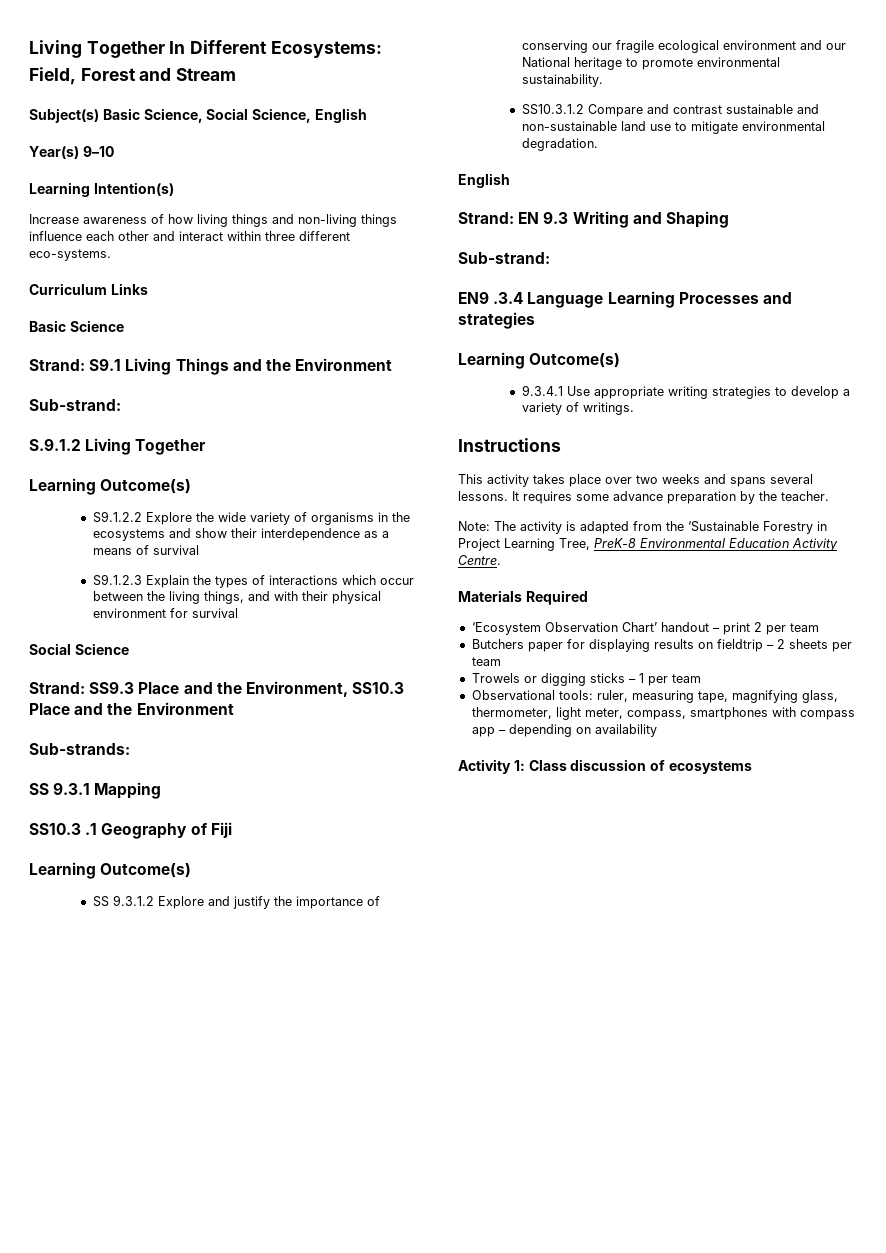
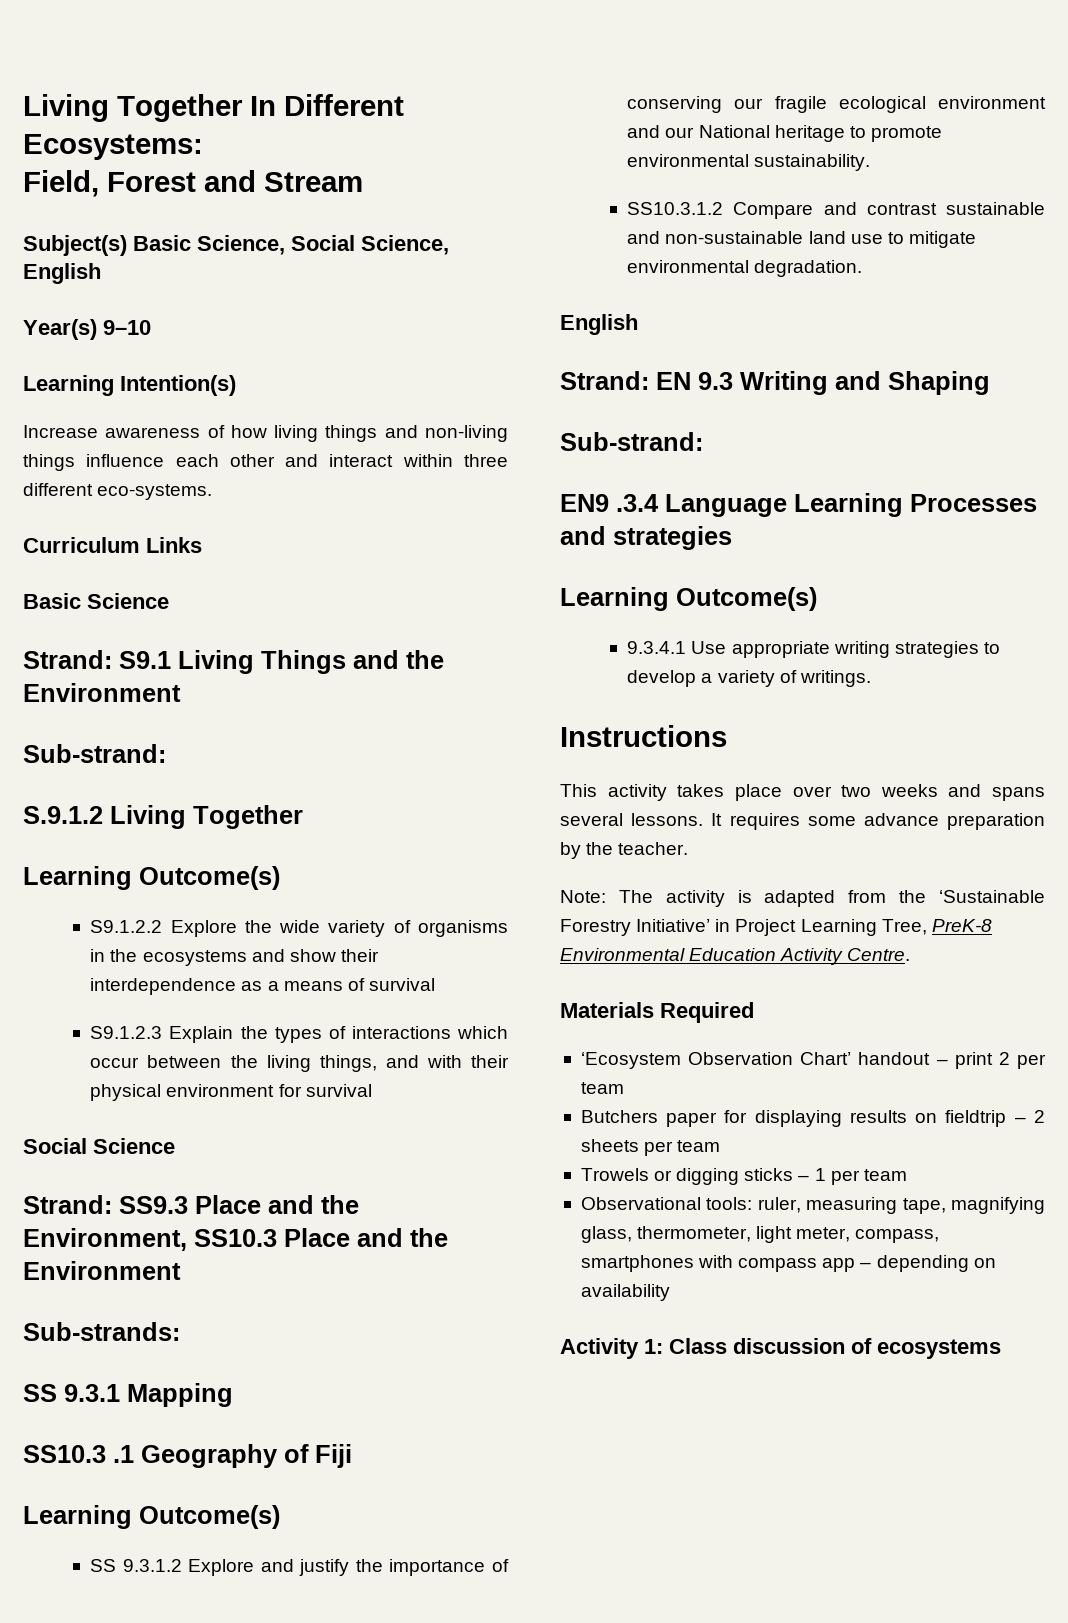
(813, 527) none -> [636,919,711,932] Initiative’

